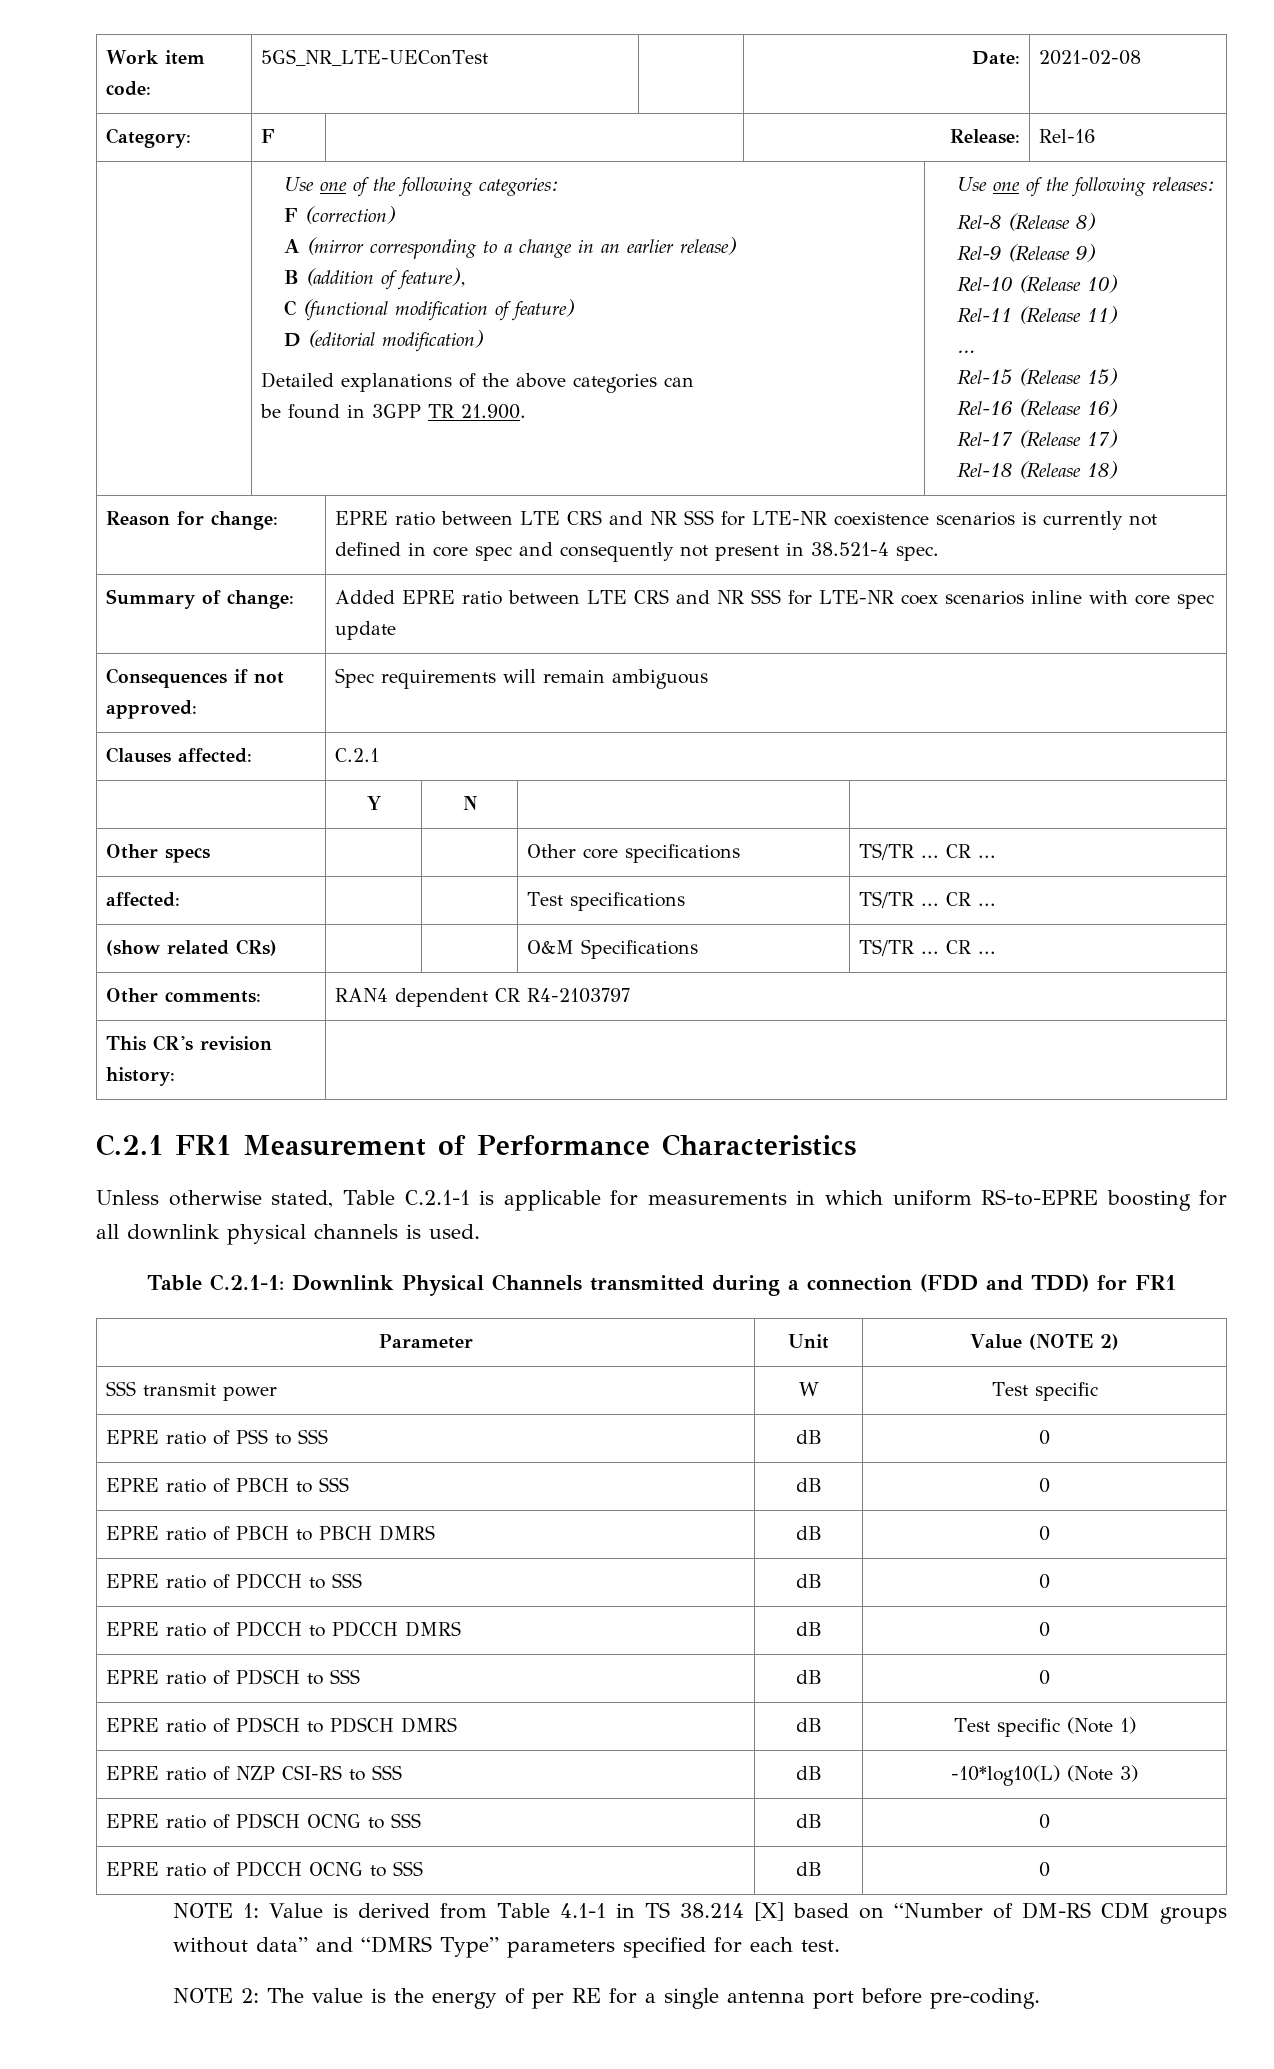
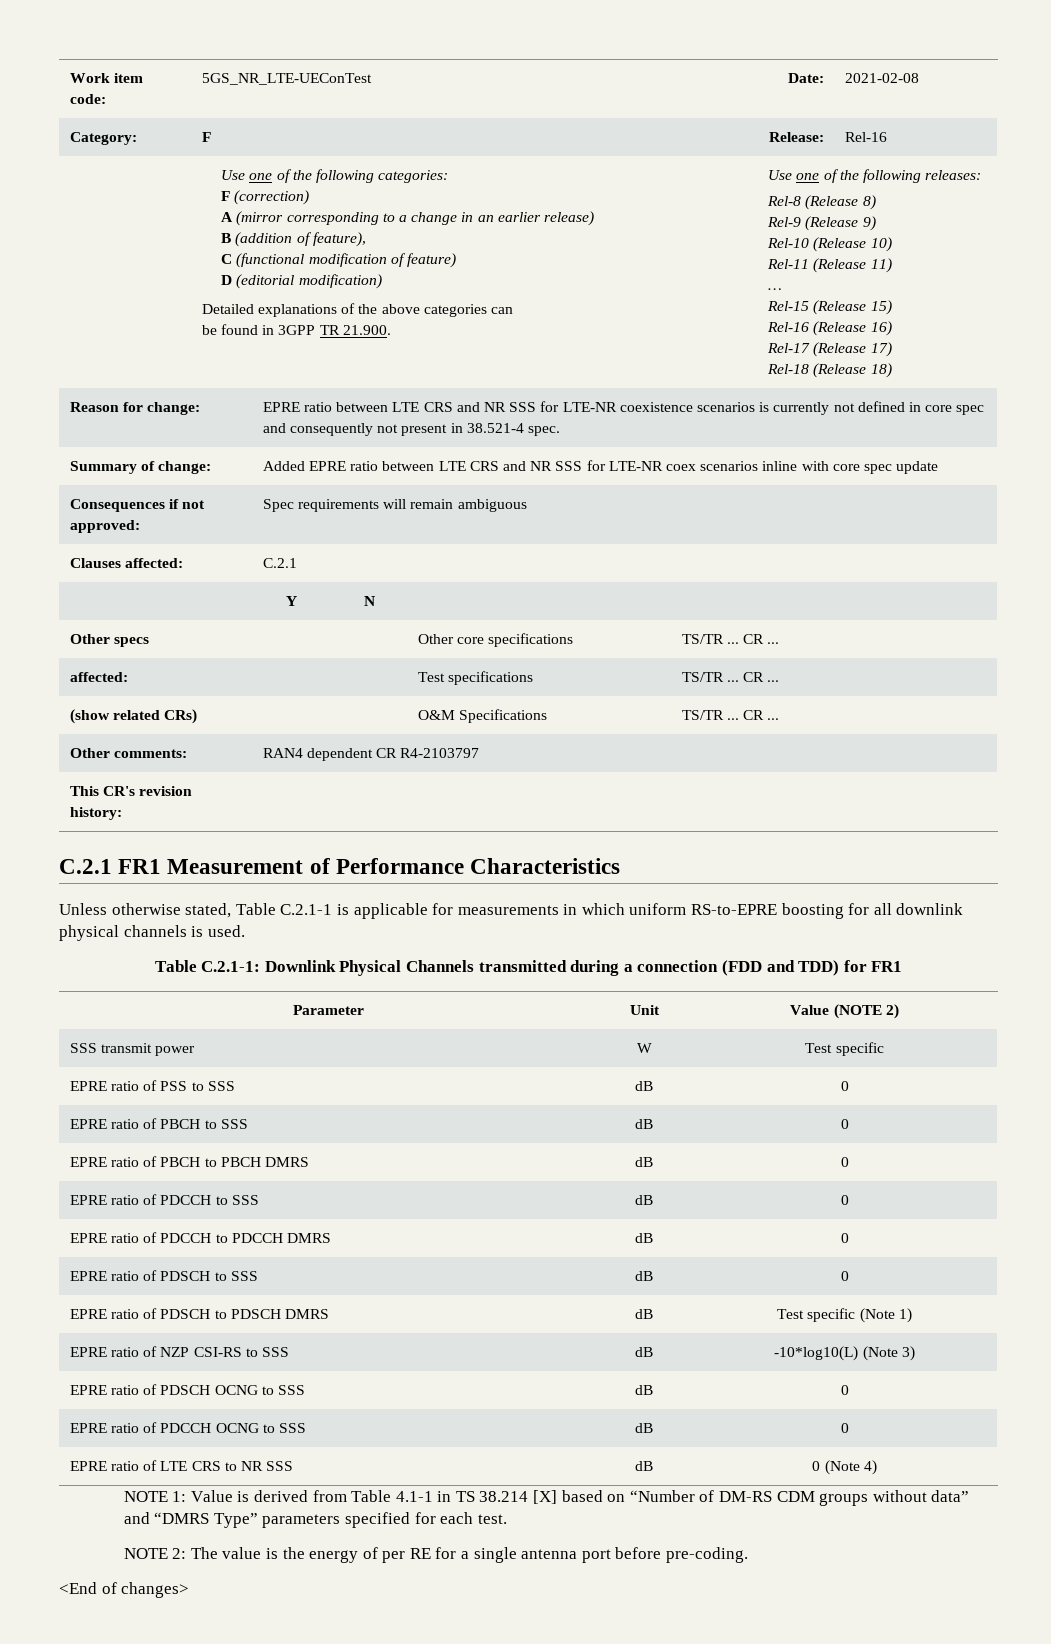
(1050, 1869) none -> [69,1460,294,1471] [635,1461,653,1471] [812,1460,877,1475] // EPRE ratio of LTE CRS to NR SSS | dB | 0 (Note 4)
(1040, 1998) none -> [59,1582,190,1598] // <End of changes>

